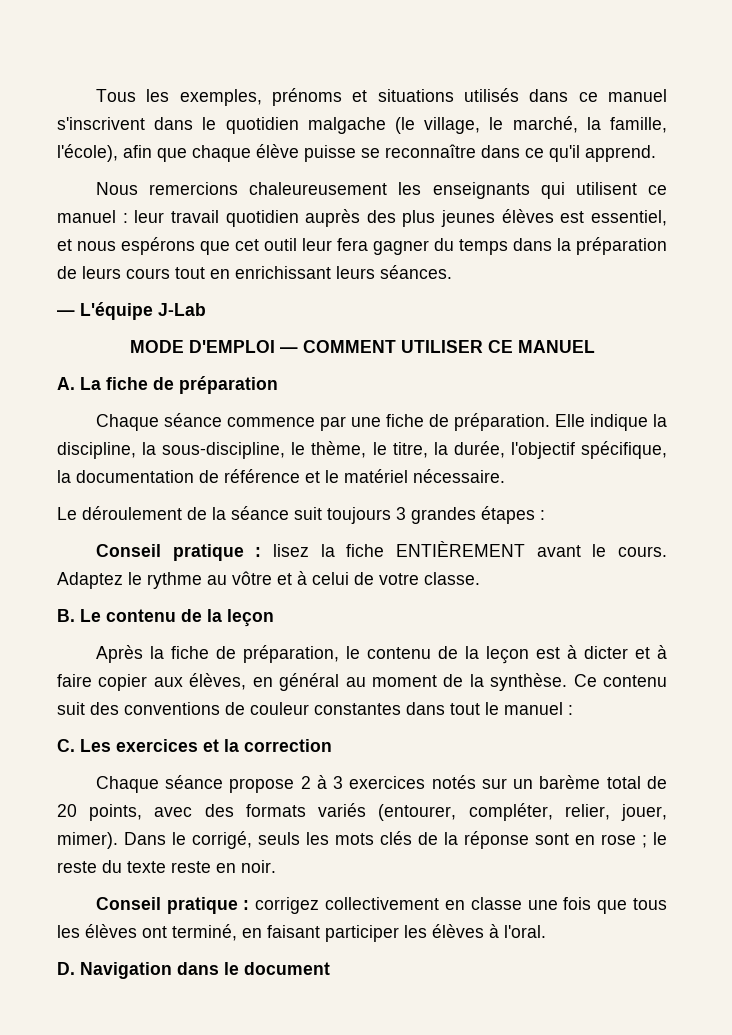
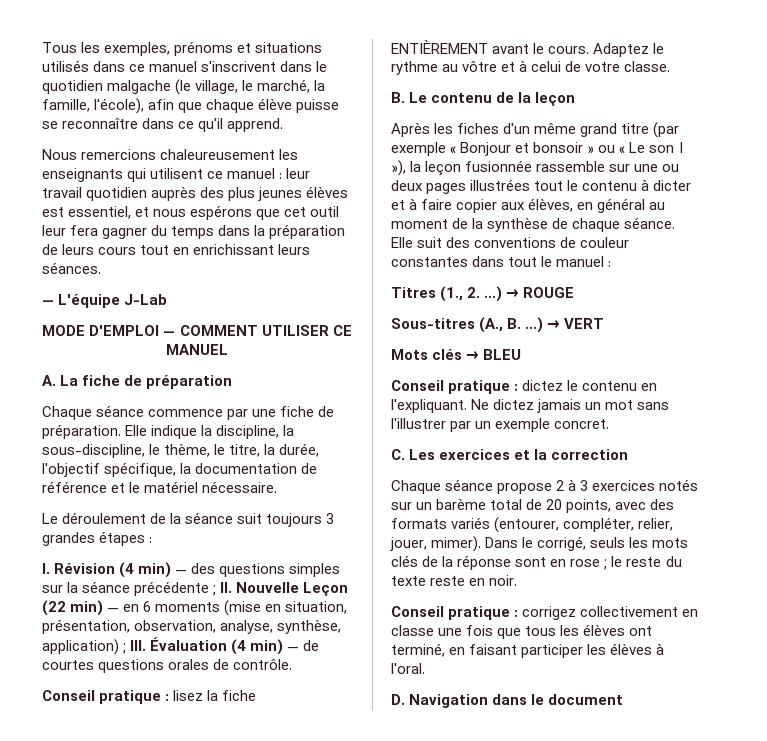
(545, 515) none -> [42,562,341,578] [42,581,349,596] [42,600,348,616] [42,619,342,634] [42,637,320,655] [42,659,293,673] // I. Révision (4 min) — des questions simples sur la séance précédente ; II. Nouvelle Leçon (22 min) — en 6 moments (mise en situation, présentation, observation, analyse, synthèse, application) ; III. Évaluation (4 min) — de courtes questions orales de contrôle.
[149,645,560,664] la fiche de préparation, le contenu de la leçon est -> [434,122,680,138] [391,142,683,156] [391,160,680,176] [391,179,638,194] les fiches d'un même grand titre (par exemple « Bonjour et bonsoir » ou « Le son I »), la leçon fusionnée rassemble sur une ou deux pages illustrées tout le contenu
[490,673,667,691] synthèse. Ce contenu -> [487,217,676,232] [391,237,413,248] synthèse de chaque séance. Elle
(573, 710) none -> [391,286,575,302] [391,317,605,333] [391,349,522,360] [391,380,658,394] [391,399,670,413] [391,418,610,432] // Titres (1., 2. ...) → ROUGE // Sous-titres (A., B. ...) → VERT // Mots clés → BLEU // Conseil pratique : dictez le contenu en l'expliquant. Ne dictez jamais un mot sans l'illustrer par un exemple concret.

